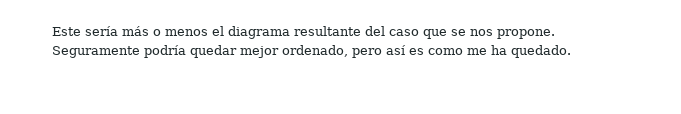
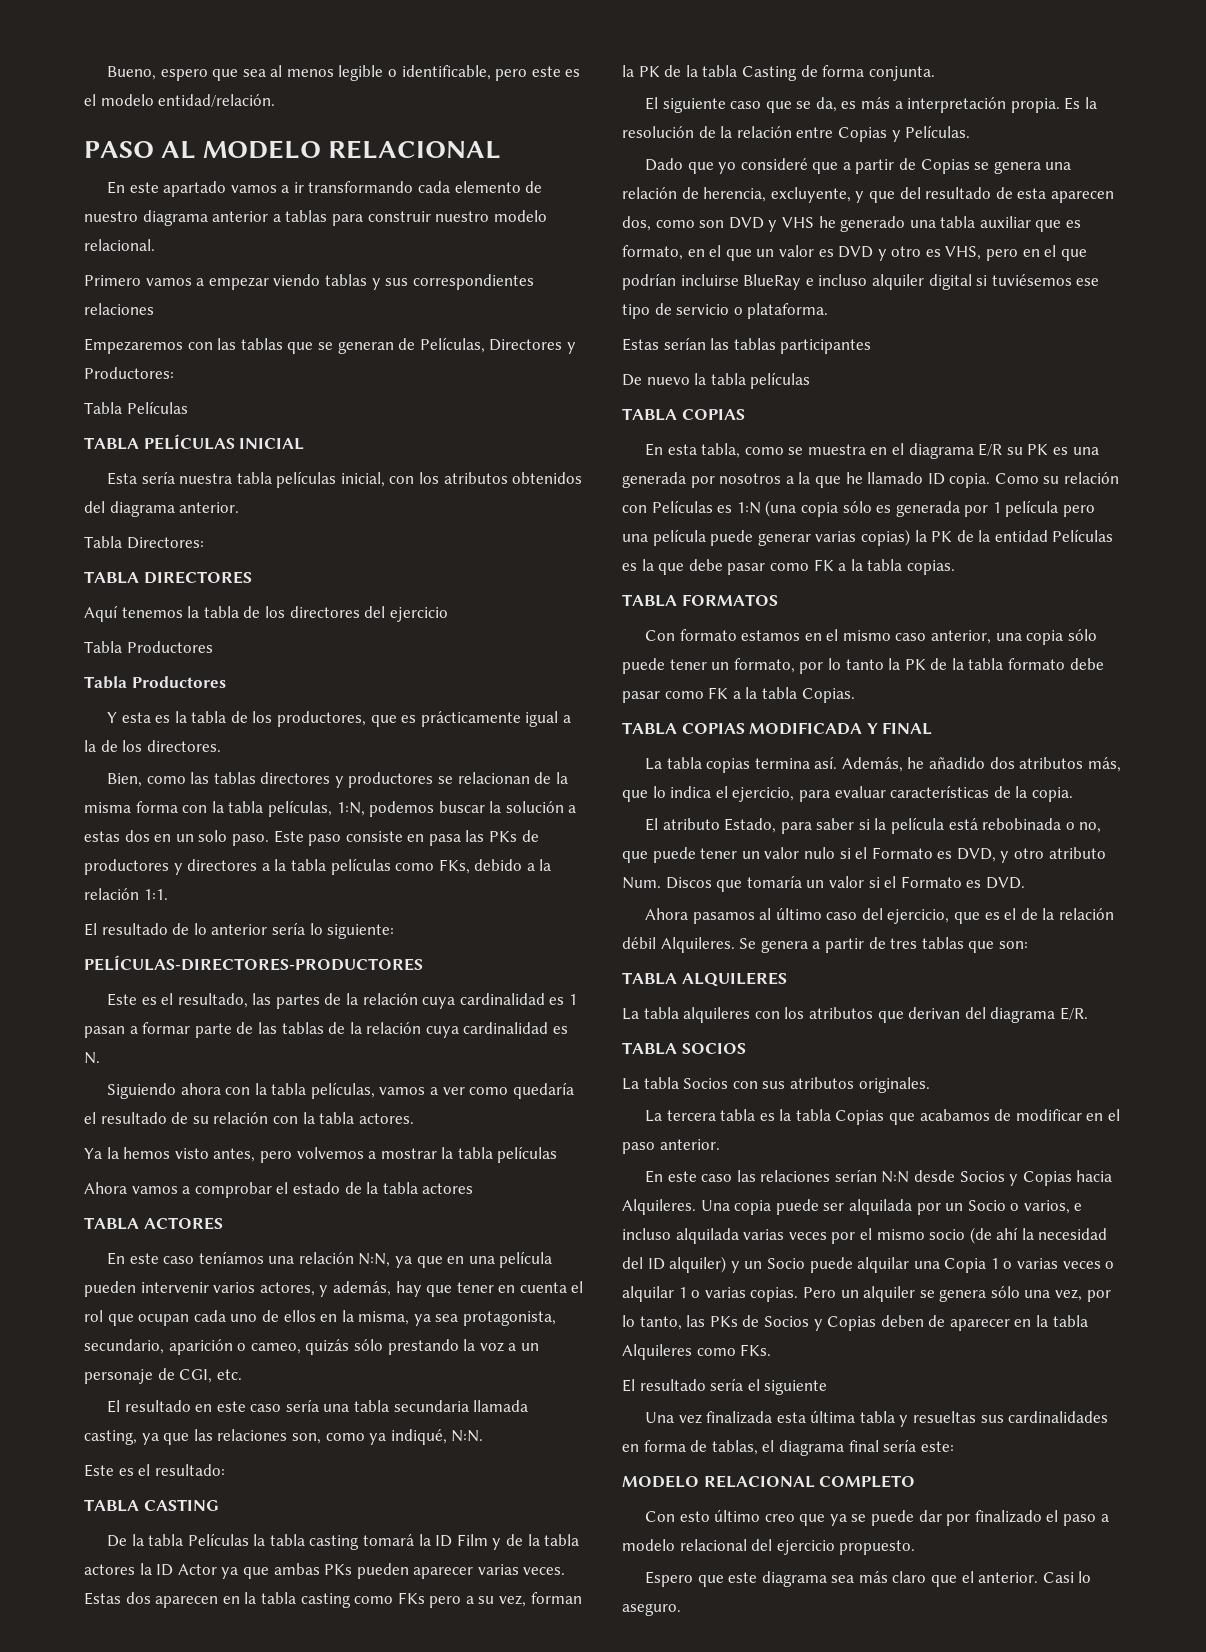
[52,26,555,39] [52,45,571,58] Este sería más o menos el diagrama resultante del caso que se nos propone. Seguramente podría quedar mejor ordenado, pero así es como me ha quedado. -> [106,65,581,81] [84,94,276,107] [84,140,502,159] [106,181,543,197] [84,210,547,226] [84,239,155,251] [84,274,534,290] [84,303,154,315] [84,337,576,354] [84,367,174,379] [84,401,188,414] [84,434,305,450] [106,471,583,488] [84,501,240,517] [84,536,204,549] [84,571,252,584] [84,605,448,622] [84,641,213,653] [84,676,226,689] [106,711,572,727] [84,740,221,752] [106,772,568,788] [84,800,577,817] [84,830,539,846] [84,858,552,875] [84,888,168,900] [84,922,395,939] [84,955,423,971] [106,993,578,1009] [84,1022,569,1038] [84,1052,100,1064] [106,1082,574,1099] [84,1112,414,1124] [84,1146,558,1163] [84,1182,474,1198] [84,1217,223,1230] [106,1251,553,1268] [84,1281,584,1297] [84,1310,557,1326] [84,1339,539,1355] [84,1368,242,1384] [106,1399,529,1413] [84,1429,484,1445] [84,1464,225,1477] [84,1499,219,1512] [106,1533,580,1550] [84,1563,566,1579] [84,1592,582,1608] [622,65,935,81] [644,97,1098,113] [622,125,971,142] [644,158,1072,174] [622,187,1114,203] [622,216,1082,232] [622,245,1087,261] [622,273,1100,290] [622,303,829,319] [622,337,872,354] [622,372,811,389] [622,408,745,421] [644,443,1099,459] [622,472,1120,488] [622,500,1096,517] [622,529,1114,546] [622,559,955,575] [622,594,778,607] [644,629,1097,645] [622,658,1104,674] [622,687,855,703] [622,722,933,735] [644,756,1121,773] [622,785,1073,802] [644,817,1102,834] [622,847,1106,863] [622,875,1025,892] [644,907,1115,924] [622,937,1028,953] [622,972,787,987] [622,1007,1088,1023] [622,1042,746,1055] [622,1077,930,1093] [644,1109,1121,1125] [622,1139,720,1154] [644,1169,1113,1186] [622,1199,1083,1215] [622,1227,1108,1244] [622,1256,1115,1273] [622,1286,1111,1302] [622,1315,1088,1331] [622,1344,772,1360] [622,1378,828,1395] [644,1410,1109,1427] [622,1439,954,1456] [622,1475,916,1488] [644,1509,1109,1526] [622,1539,916,1555] [644,1571,1092,1587] [622,1603,681,1616] Bueno, espero que sea al menos legible o identificable, pero este es el modelo entidad/relación. // PASO AL MODELO RELACIONAL // En este apartado vamos a ir transformando cada elemento de nuestro diagrama anterior a tablas para construir nuestro modelo relacional. // Primero vamos a empezar viendo tablas y sus correspondientes relaciones // Empezaremos con las tablas que se generan de Películas, Directores y Productores: // Tabla Películas // TABLA PELÍCULAS INICIAL // Esta sería nuestra tabla películas inicial, con los atributos obtenidos del diagrama anterior. // Tabla Directores: // TABLA DIRECTORES // Aquí tenemos la tabla de los directores del ejercicio // Tabla Productores // Tabla Productores // Y esta es la tabla de los productores, que es prácticamente igual a la de los directores. // Bien, como las tablas directores y productores se relacionan de la misma forma con la tabla películas, 1:N, podemos buscar la solución a estas dos en un solo paso. Este paso consiste en pasa las PKs de productores y directores a la tabla películas como FKs, debido a la relación 1:1. // El resultado de lo anterior sería lo siguiente: // PELÍCULAS-DIRECTORES-PRODUCTORES // Este es el resultado, las partes de la relación cuya cardinalidad es 1 pasan a formar parte de las tablas de la relación cuya cardinalidad es N. // Siguiendo ahora con la tabla películas, vamos a ver como quedaría el resultado de su relación con la tabla actores. // Ya la hemos visto antes, pero volvemos a mostrar la tabla películas // Ahora vamos a comprobar el estado de la tabla actores // TABLA ACTORES // En este caso teníamos una relación N:N, ya que en una película pueden intervenir varios actores, y además, hay que tener en cuenta el rol que ocupan cada uno de ellos en la misma, ya sea protagonista, secundario, aparición o cameo, quizás sólo prestando la voz a un personaje de CGI, etc. // El resultado en este caso sería una tabla secundaria llamada casting, ya que las relaciones son, como ya indiqué, N:N. // Este es el resultado: // TABLA CASTING // De la tabla Películas la tabla casting tomará la ID Film y de la tabla actores la ID Actor ya que ambas PKs pueden aparecer varias veces. Estas dos aparecen en la tabla casting como FKs pero a su vez, forman la PK de la tabla Casting de forma conjunta. // El siguiente caso que se da, es más a interpretación propia. Es la resolución de la relación entre Copias y Películas. // Dado que yo consideré que a partir de Copias se genera una relación de herencia, excluyente, y que del resultado de esta aparecen dos, como son DVD y VHS he generado una tabla auxiliar que es formato, en el que un valor es DVD y otro es VHS, pero en el que podrían incluirse BlueRay e incluso alquiler digital si tuviésemos ese tipo de servicio o plataforma. // Estas serían las tablas participantes // De nuevo la tabla películas // TABLA COPIAS // En esta tabla, como se muestra en el diagrama E/R su PK es una generada por nosotros a la que he llamado ID copia. Como su relación con Películas es 1:N (una copia sólo es generada por 1 película pero una película puede generar varias copias) la PK de la entidad Películas es la que debe pasar como FK a la tabla copias. // TABLA FORMATOS // Con formato estamos en el mismo caso anterior, una copia sólo puede tener un formato, por lo tanto la PK de la tabla formato debe pasar como FK a la tabla Copias. // TABLA COPIAS MODIFICADA Y FINAL // La tabla copias termina así. Además, he añadido dos atributos más, que lo indica el ejercicio, para evaluar características de la copia. // El atributo Estado, para saber si la película está rebobinada o no, que puede tener un valor nulo si el Formato es DVD, y otro atributo Num. Discos que tomaría un valor si el Formato es DVD. // Ahora pasamos al último caso del ejercicio, que es el de la relación débil Alquileres. Se genera a partir de tres tablas que son: // TABLA ALQUILERES // La tabla alquileres con los atributos que derivan del diagrama E/R. // TABLA SOCIOS // La tabla Socios con sus atributos originales. // La tercera tabla es la tabla Copias que acabamos de modificar en el paso anterior. // En este caso las relaciones serían N:N desde Socios y Copias hacia Alquileres. Una copia puede ser alquilada por un Socio o varios, e incluso alquilada varias veces por el mismo socio (de ahí la necesidad del ID alquiler) y un Socio puede alquilar una Copia 1 o varias veces o alquilar 1 o varias copias. Pero un alquiler se genera sólo una vez, por lo tanto, las PKs de Socios y Copias deben de aparecer en la tabla Alquileres como FKs. // El resultado sería el siguiente // Una vez finalizada esta última tabla y resueltas sus cardinalidades en forma de tablas, el diagrama final sería este: // MODELO RELACIONAL COMPLETO // Con esto último creo que ya se puede dar por finalizado el paso a modelo relacional del ejercicio propuesto. // Espero que este diagrama sea más claro que el anterior. Casi lo aseguro.

